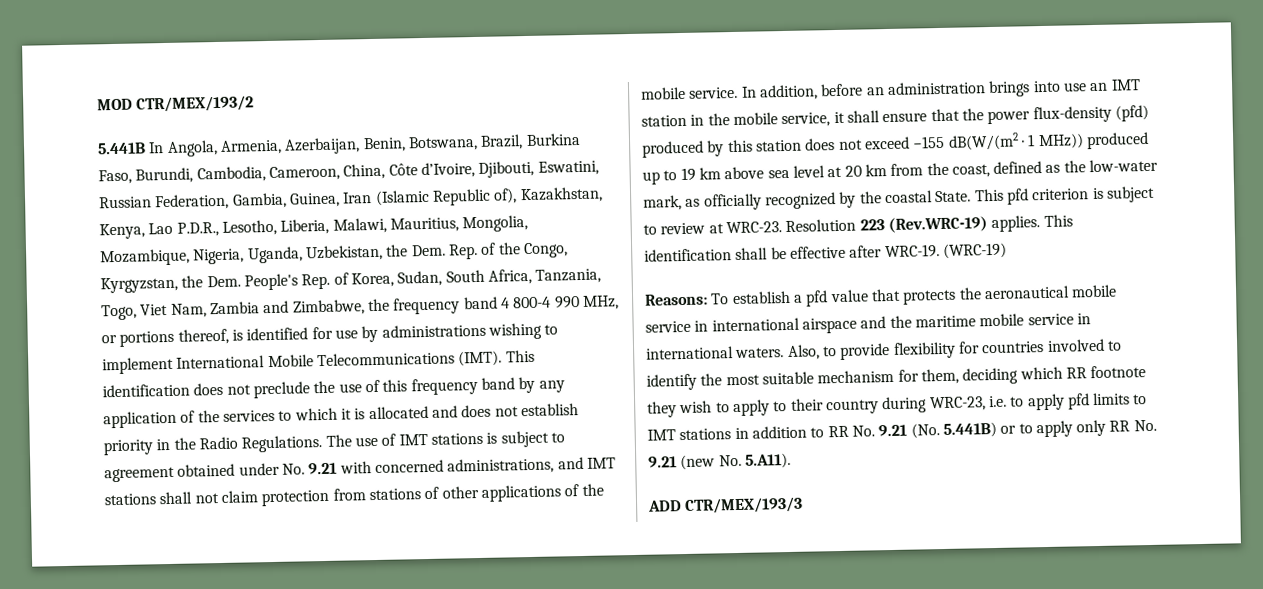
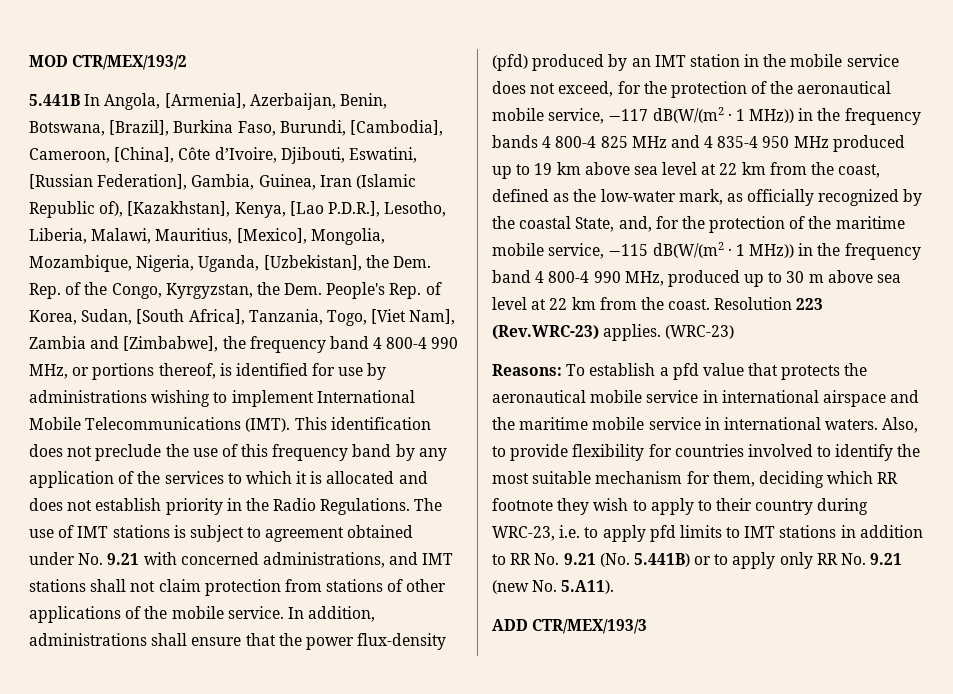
[219,139,282,155] Armenia, -> [164,93,246,109] [Armenia],
[480,134,524,150] Brazil, -> [109,120,170,136] [Brazil],
[196,163,386,183] Cambodia, Cameroon, China, -> [349,120,443,136] [29,147,175,163] [Cambodia], Cameroon, [China],
[99,193,230,211] Russian Federation, -> [29,174,188,190] [Russian Federation],
[519,186,603,204] [99,221,219,240] Kazakhstan, Kenya, Lao P.D.R., -> [127,201,380,218] [Kazakhstan], Kenya, [Lao P.D.R.],
(459, 225) none -> [236,228,307,244] [Mexico],
[305,244,383,262] Uzbekistan, -> [263,255,362,271] [Uzbekistan],
[445,268,602,285] [101,303,207,321] South Africa, Tanzania, Togo, Viet Nam, -> [136,309,456,326] [South Africa], Tanzania, Togo, [Viet Nam],
[292,299,365,316] Zimbabwe, -> [123,336,219,352] [Zimbabwe],
[820,79,1141,98] [641,111,845,128] before an administration brings into use an IMT station in the mobile service, it -> [29,633,147,646] administrations
[727,132,1084,153] this station does not exceed −155 dB(W/(m2 · 1 MHz)) -> [631,54,899,67] [492,81,892,98] [492,107,921,125] [492,135,829,148] an IMT station in the mobile service does not exceed, for the protection of the aeronautical mobile service, −117 dB(W/(m2 · 1 MHz)) in the frequency bands 4 800-4 825 MHz and 4 835-4 950 MHz
[844,165,862,177] 20 -> [719,163,738,175] 22
[935,185,1155,205] [643,214,1073,235] [644,242,1007,262] State. This pfd criterion is subject to review at WRC-23. Resolution 223 (Rev.WRC-19) applies. This identification shall be effective after WRC-19. (WRC-19) -> [575,216,905,233] [492,242,921,260] [492,270,902,287] [492,297,824,310] [492,324,735,341] State, and, for the protection of the maritime mobile service, −115 dB(W/(m2 · 1 MHz)) in the frequency band 4 800-4 990 MHz, produced up to 30 m above sea level at 22 km from the coast. Resolution 223 (Rev.WRC-23) applies. (WRC-23)

